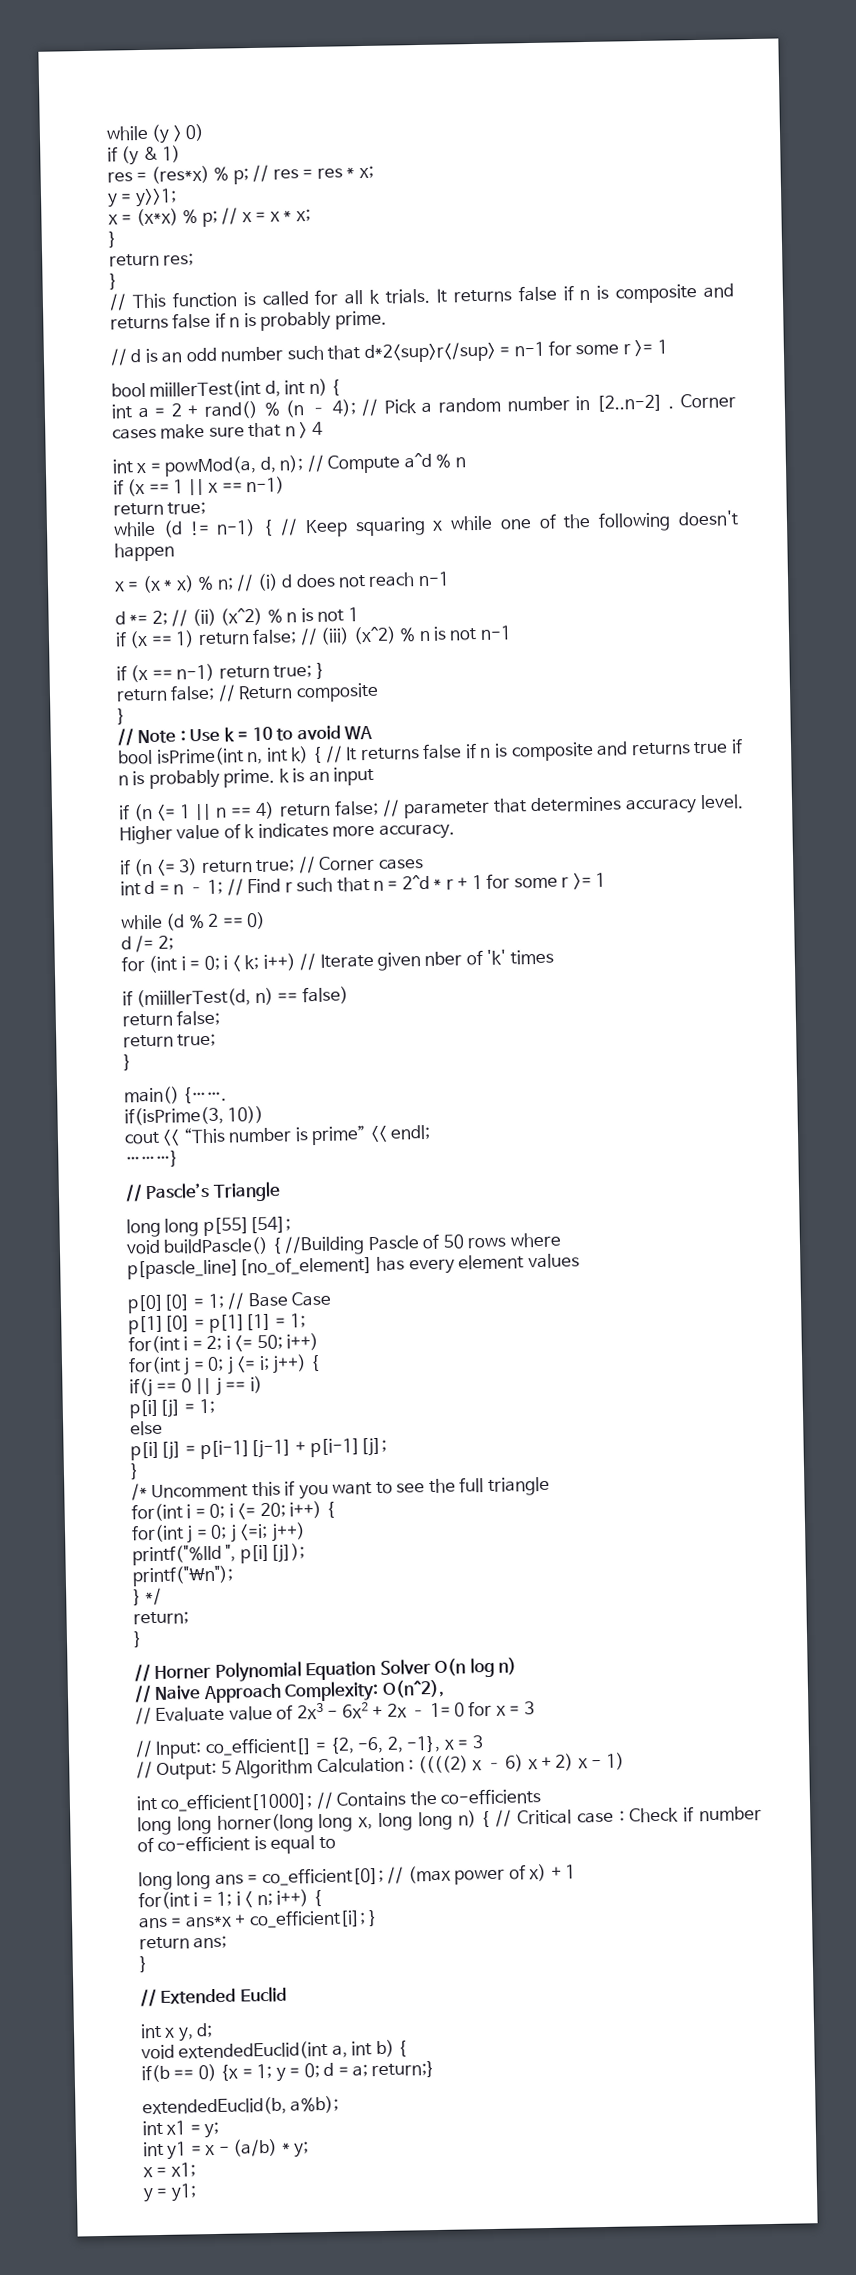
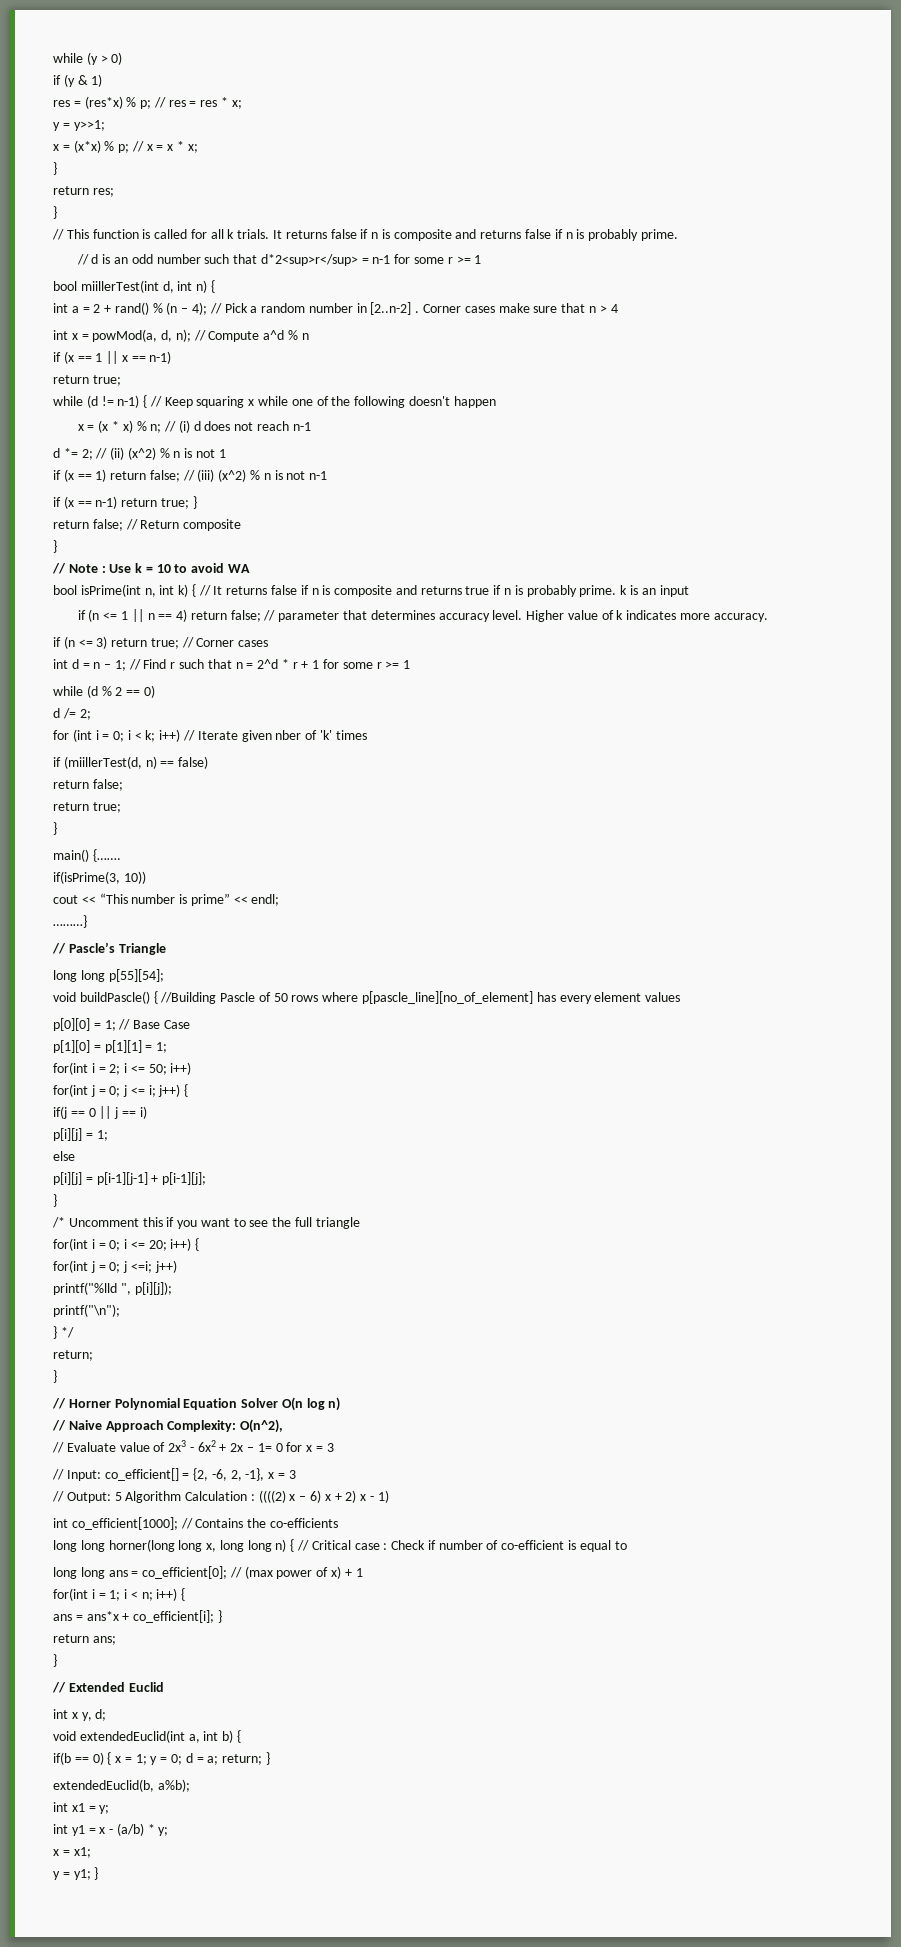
[220,2064,239,2081] {x -> [107,1752,122,1765] { x
[371,2061,436,2079] return;} -> [222,1752,270,1765] return; }
(197, 2192) none -> [94,1867,99,1880] }

